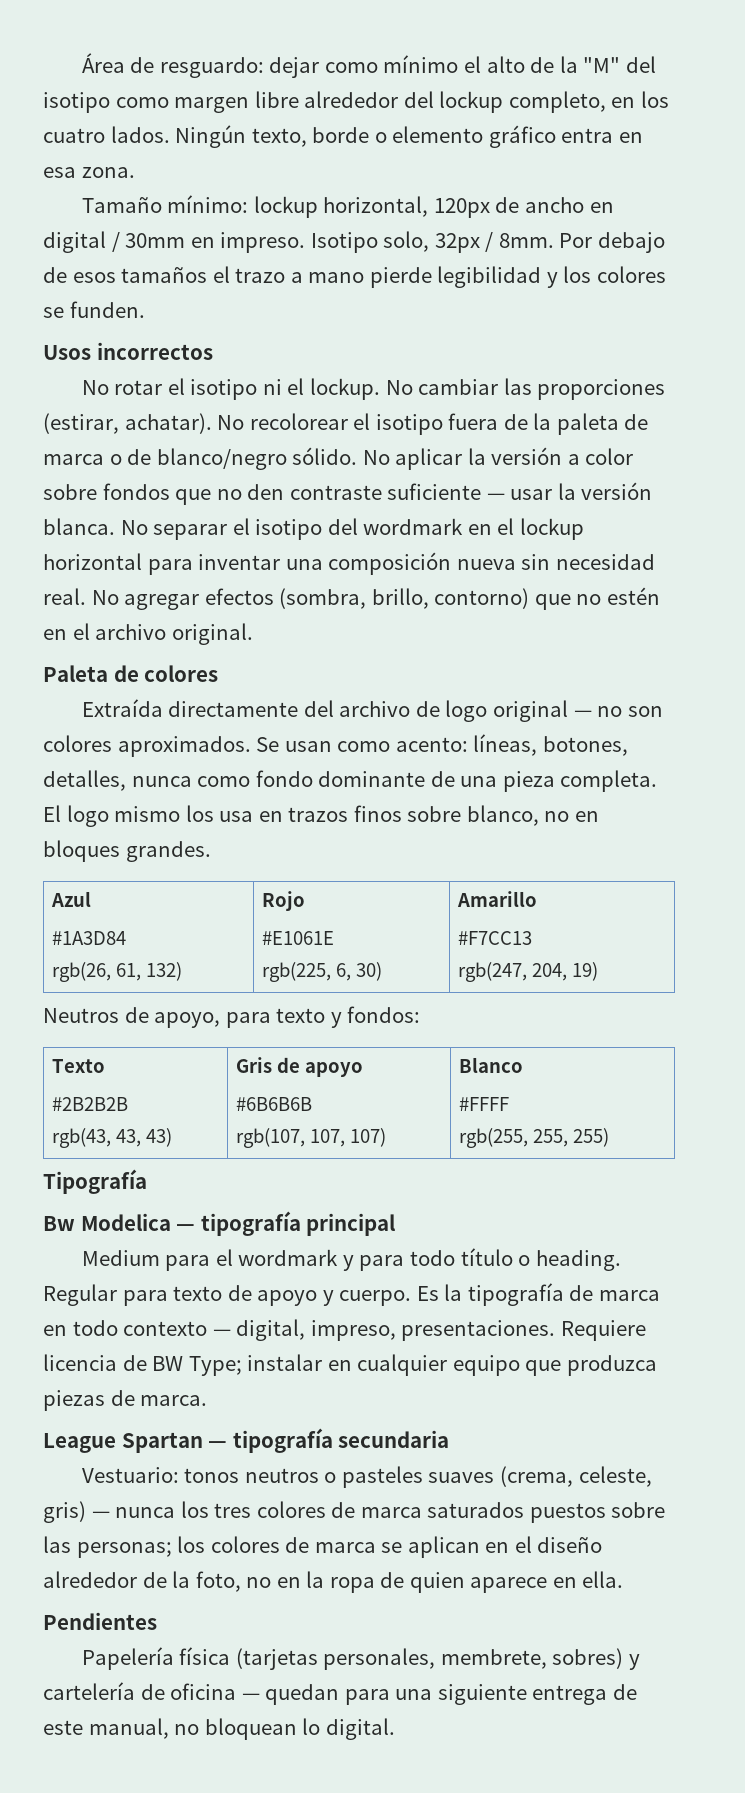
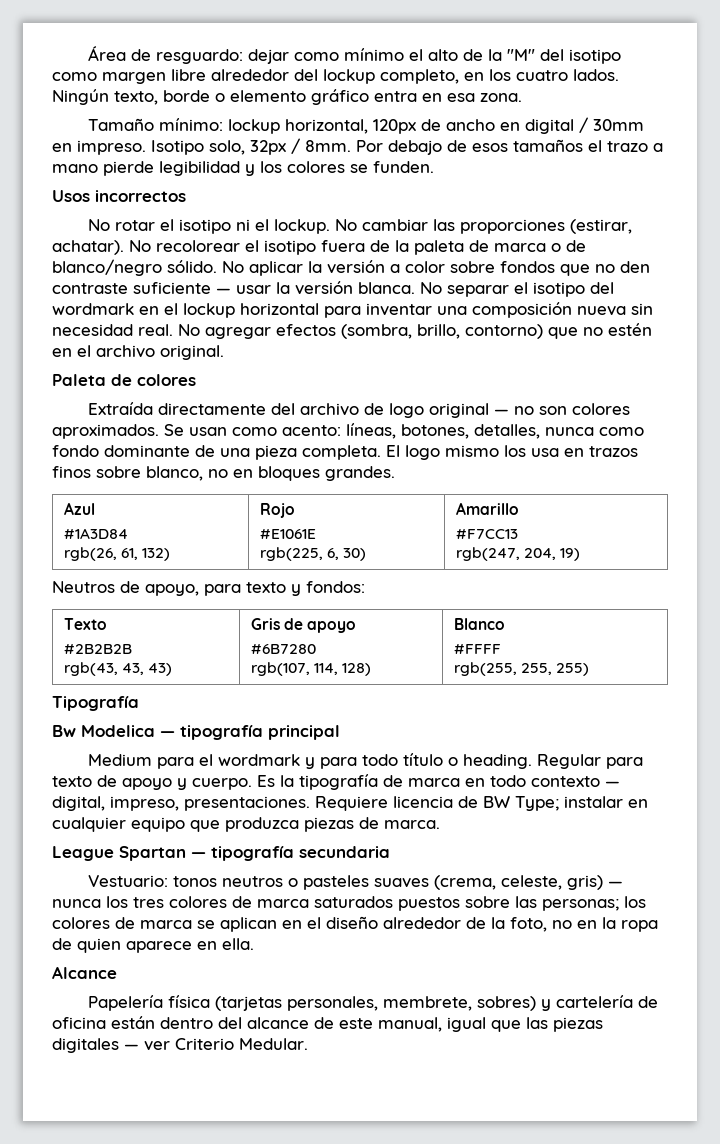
[235,1097,312,1111] #6B6B6B -> [250,644,316,654] #6B7280
[309,1128,386,1147] 107, 107) -> [313,663,372,676] 114, 128)
[43,1612,157,1630] Pendientes -> [52,966,117,979] Alcance
[241,1684,637,1705] [43,1718,395,1740] — quedan para una siguiente entrega de este manual, no bloquean lo digital. -> [111,1016,603,1032] [52,1038,308,1053] están dentro del alcance de este manual, igual que las piezas digitales — ver Criterio Medular.

